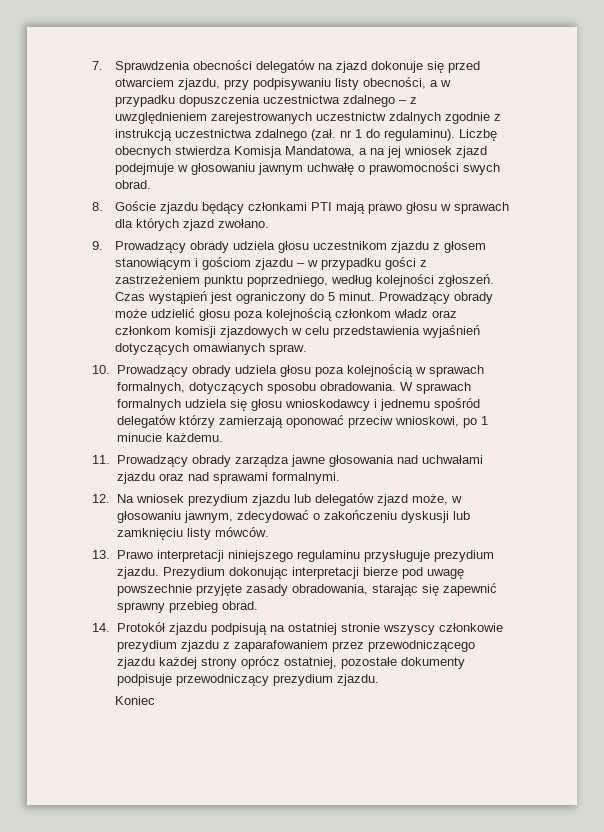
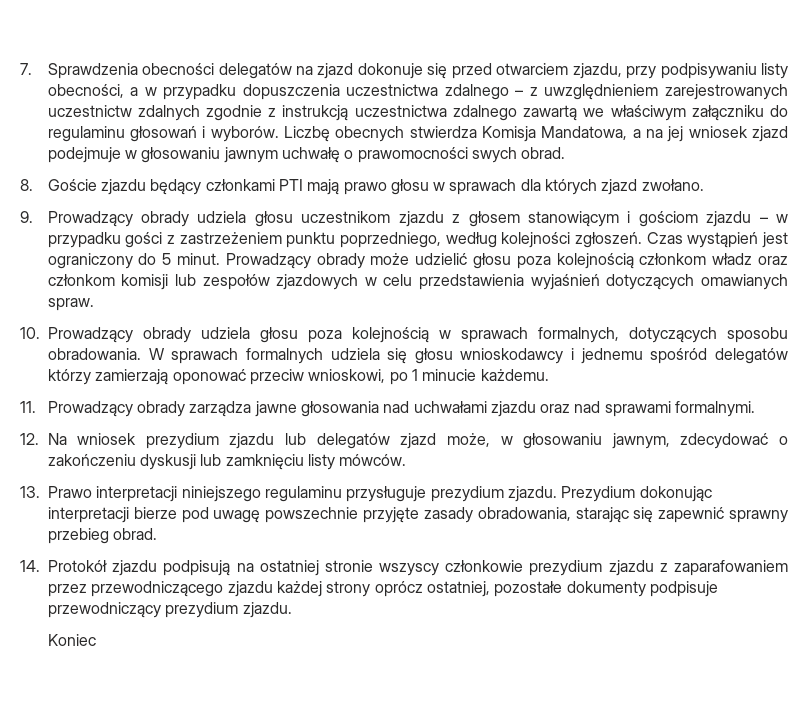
[311,129,456,141] (zał. nr 1 do regulaminu). -> [523,105,788,121] [47,126,279,142] zawartą we właściwym załączniku do regulaminu głosowań i wyborów.
(217, 332) none -> [174,274,270,290] lub zespołów

